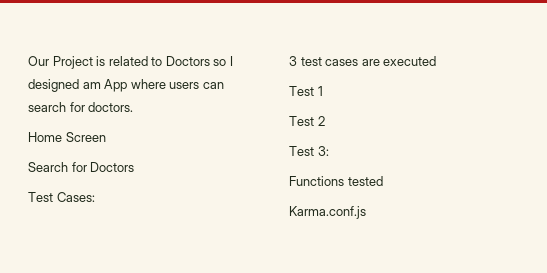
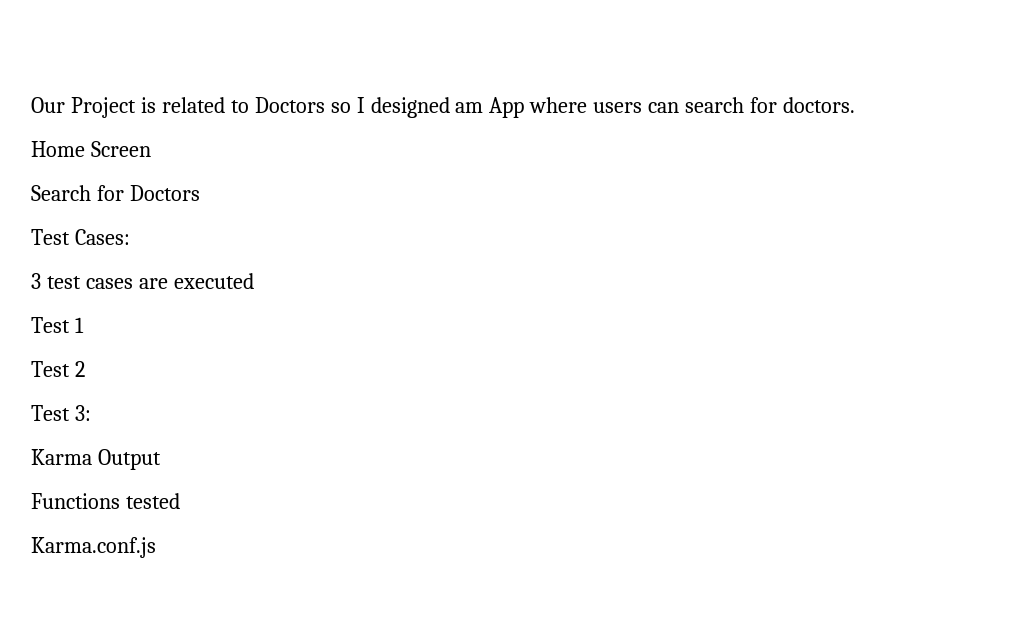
(329, 151) none -> [31,449,161,470] // Karma Output

